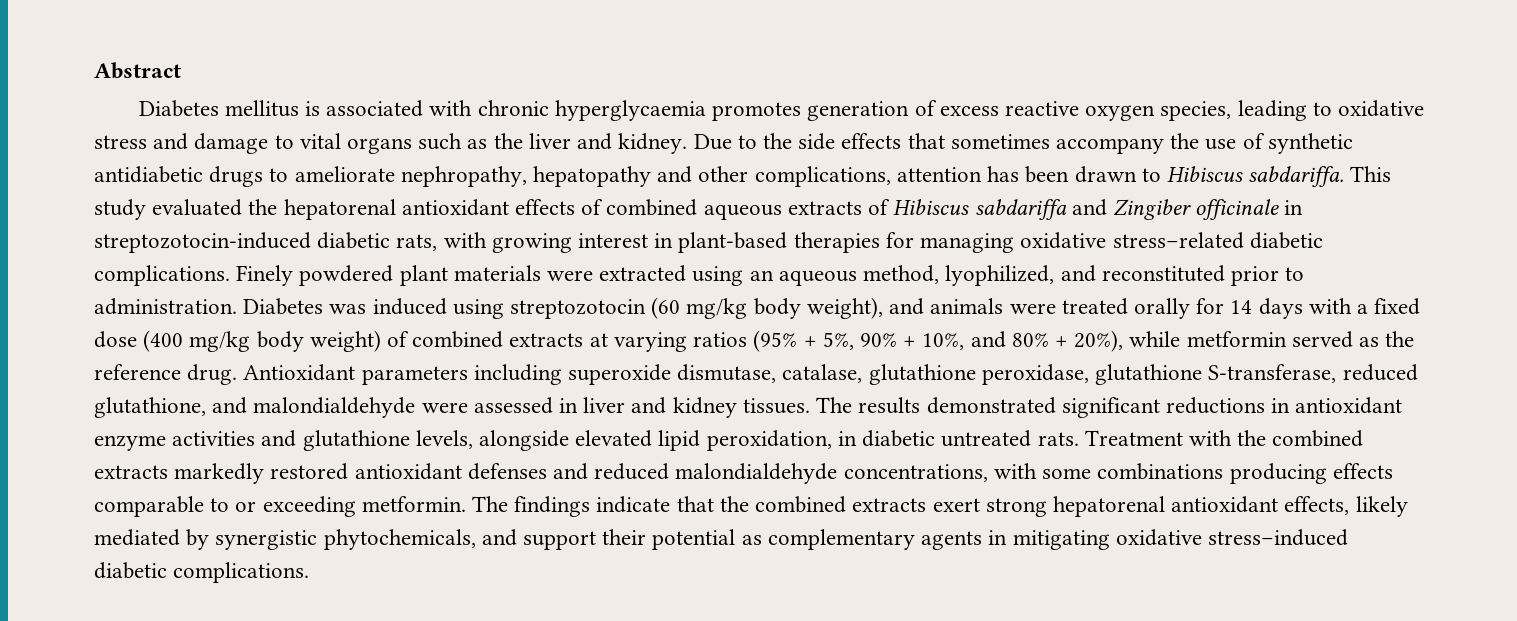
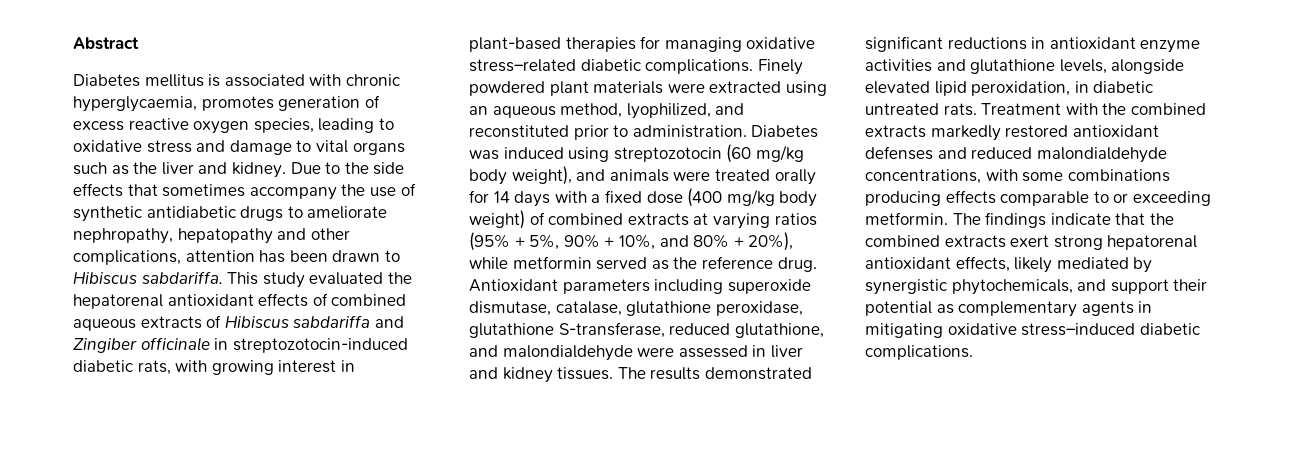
[554,100,706,121] hyperglycaemia -> [73,96,197,112] hyperglycaemia,

